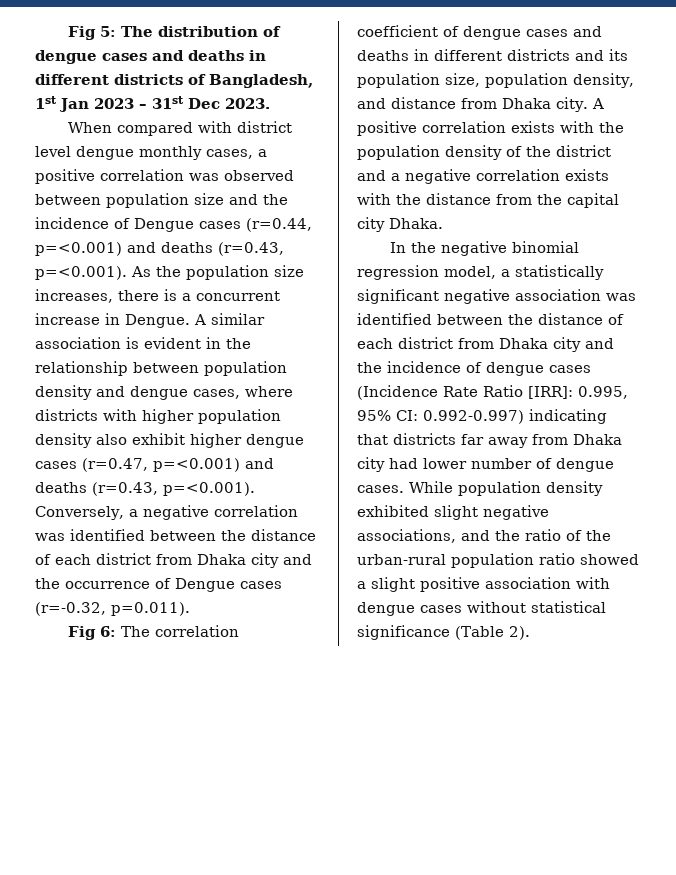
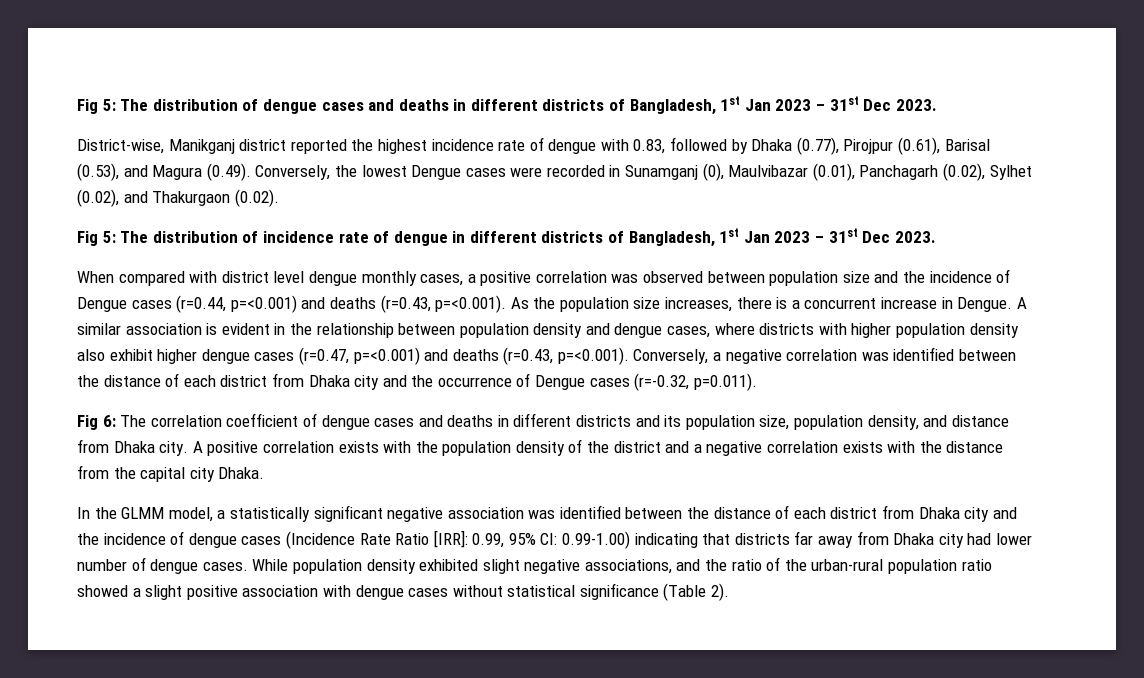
(270, 103) none -> [77,137,990,155] [77,163,1032,181] [77,189,279,207] [77,228,936,247] // District-wise, Manikganj district reported the highest incidence rate of dengue with 0.83, followed by Dhaka (0.77), Pirojpur (0.61), Barisal (0.53), and Magura (0.49). Conversely, the lowest Dengue cases were recorded in Sunamganj (0), Maulvibazar (0.01), Panchagarh (0.02), Sylhet (0.02), and Thakurgaon (0.02). // Fig 5: The distribution of incidence rate of dengue in different districts of Bangladesh, 1st Jan 2023 – 31st Dec 2023.
[441,241,580,256] [357,265,439,280] negative binomial regression -> [121,507,165,519] GLMM
[578,386,628,399] 0.995, -> [472,533,505,548] 0.99,
[423,410,524,424] 0.992-0.997) -> [562,531,631,549] 0.99-1.00)

